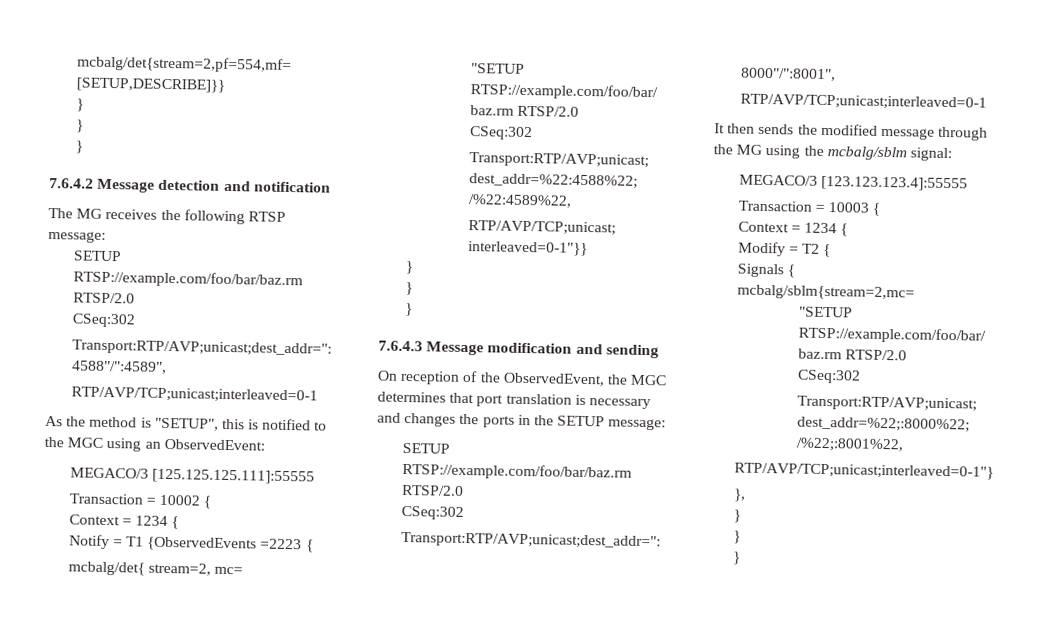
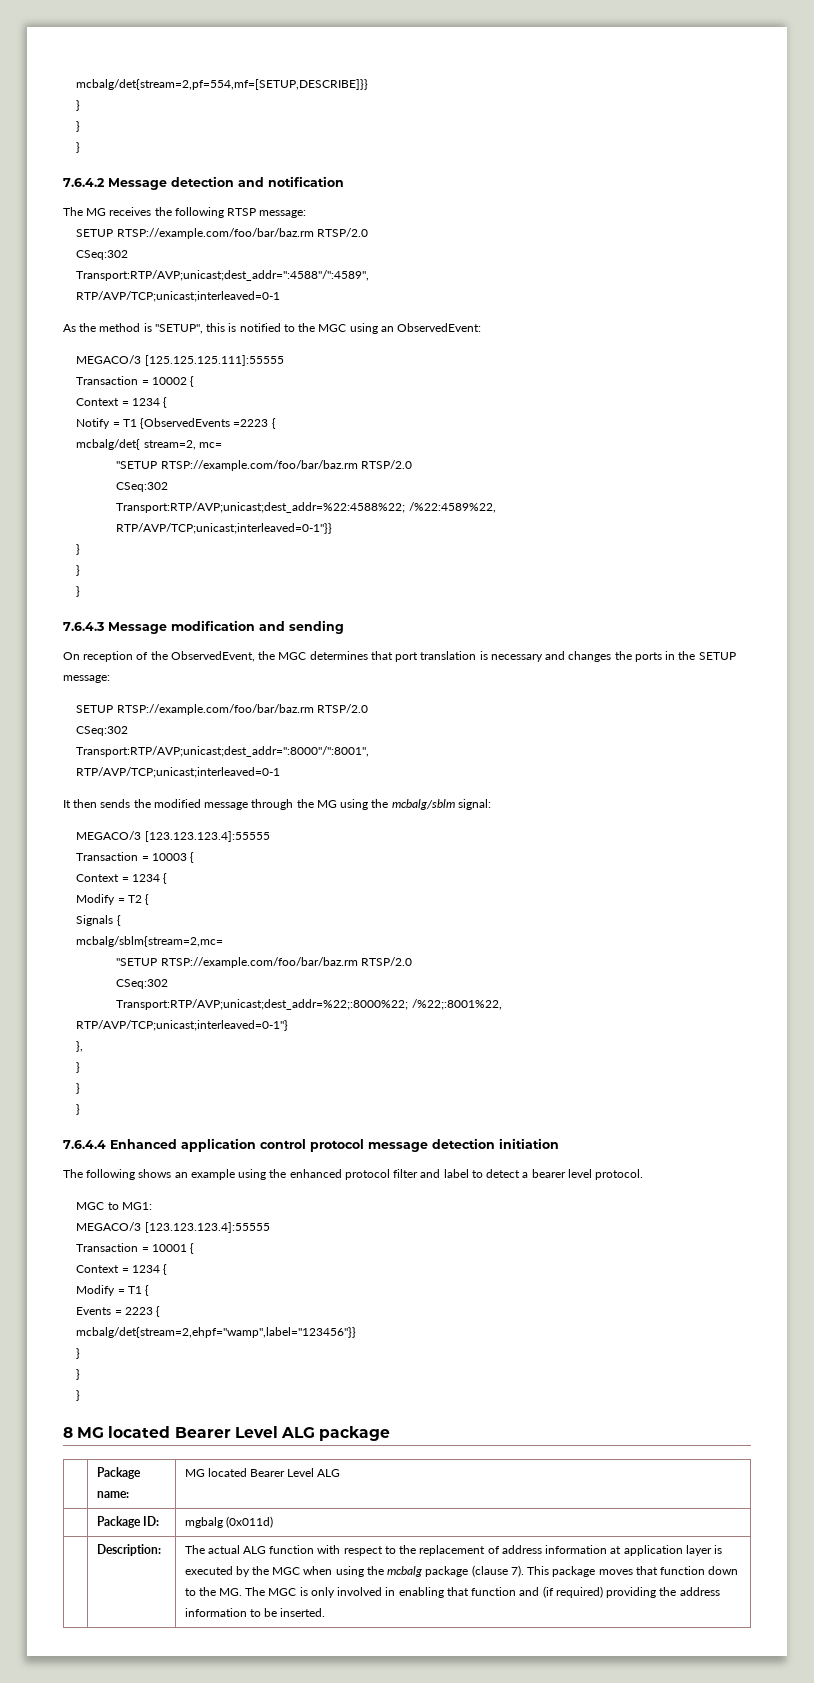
(741, 558) none -> [63,1138,559,1152] [63,1169,644,1180] [76,1202,152,1210] [76,1222,270,1233] [76,1243,195,1254] [76,1264,168,1275] [76,1285,150,1296] [76,1306,161,1317] [76,1327,357,1338] [76,1348,81,1359] [76,1369,81,1380] [76,1390,81,1401] [63,1426,391,1441] [96,1467,141,1479] [96,1491,129,1498] [184,1468,341,1477] [96,1516,159,1528] [184,1516,273,1528] [96,1544,161,1556] [184,1545,723,1556] [184,1565,739,1577] [184,1586,720,1598] [184,1608,326,1617] // 7.6.4.4 Enhanced application control protocol message detection initiation // The following shows an example using the enhanced protocol filter and label to detect a bearer level protocol. // MGC to MG1: // MEGACO/3 [123.123.123.4]:55555 // Transaction = 10001 { // Context = 1234 { // Modify = T1 { // Events = 2223 { // mcbalg/det{stream=2,ehpf="wamp",label="123456"}} // } // } // } // 8 MG located Bearer Level ALG package // | Package name: | MG located Bearer Level ALG // | Package ID: | mgbalg (0x011d) // | Description: | The actual ALG function with respect to the replacement of address information at application layer is executed by the MGC when using the mcbalg package (clause 7). This package moves that function down to the MG. The MGC is only involved in enabling that function and (if required) providing the address information to be inserted.

